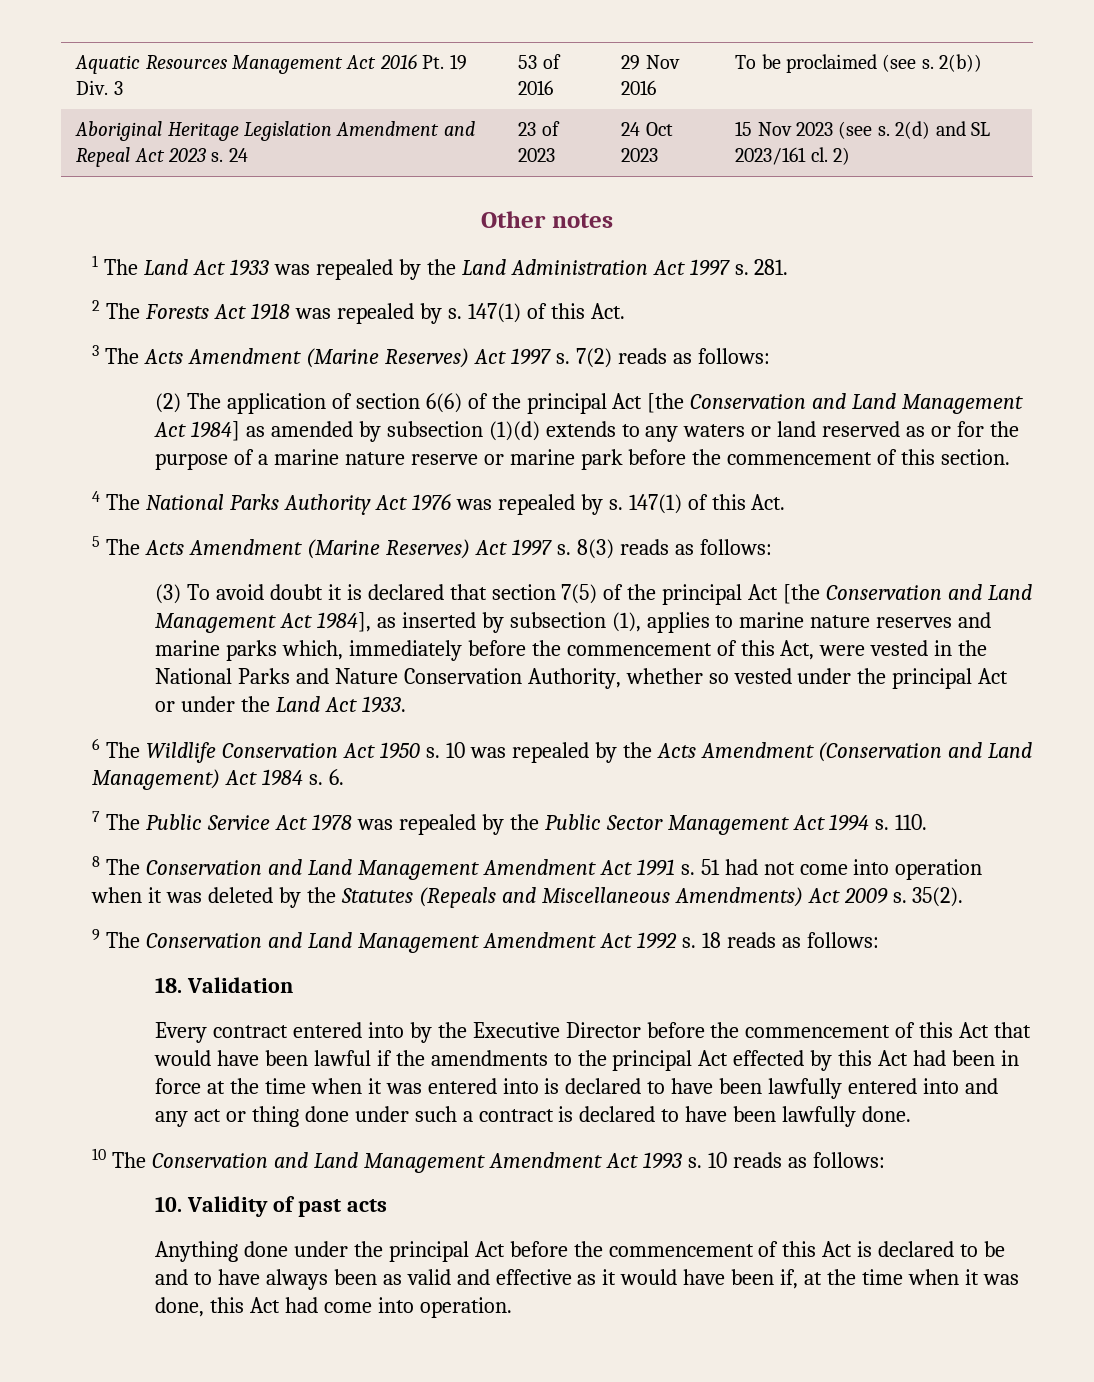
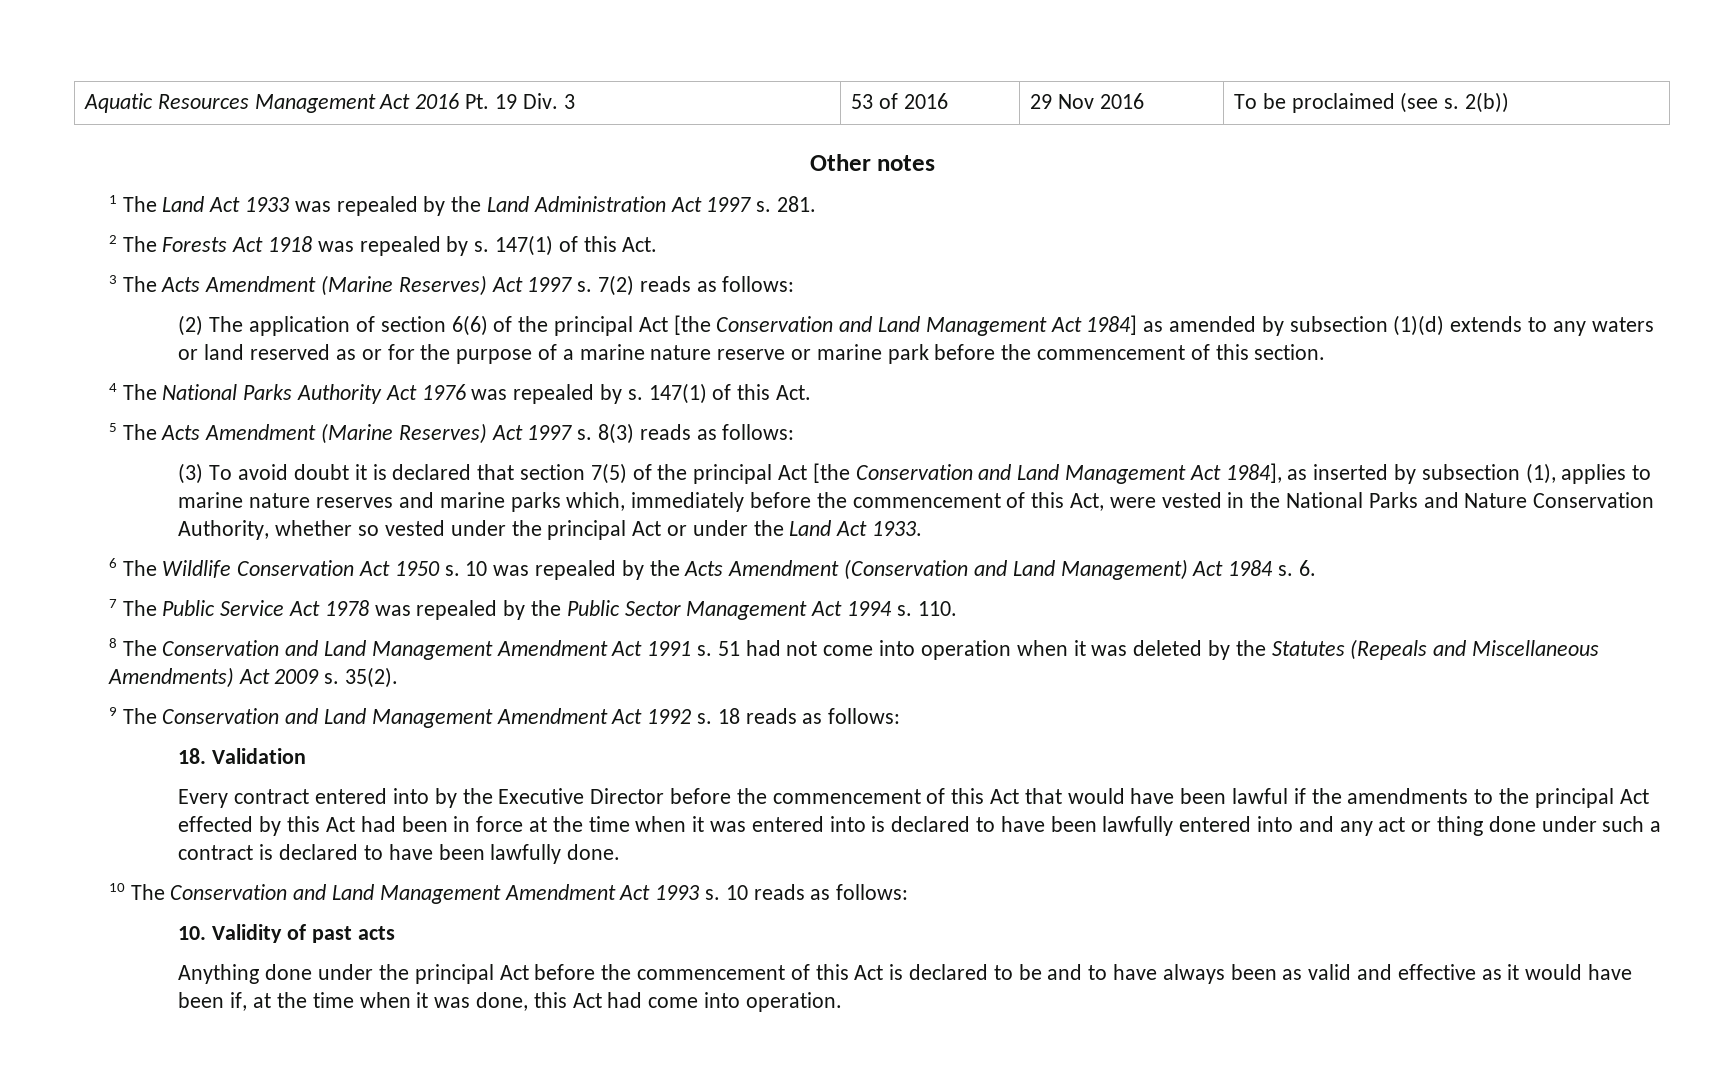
[75,121,475,141] [76,147,248,167] [518,121,560,136] [518,148,556,162] [621,122,673,136] [621,148,659,162] [735,121,991,139] [735,147,851,165] // Aboriginal Heritage Legislation Amendment and Repeal Act 2023 s. 24 | 23 of 2023 | 24 Oct 2023 | 15 Nov 2023 (see s. 2(d) and SL 2023/161 cl. 2) -> (1510, 102) none

